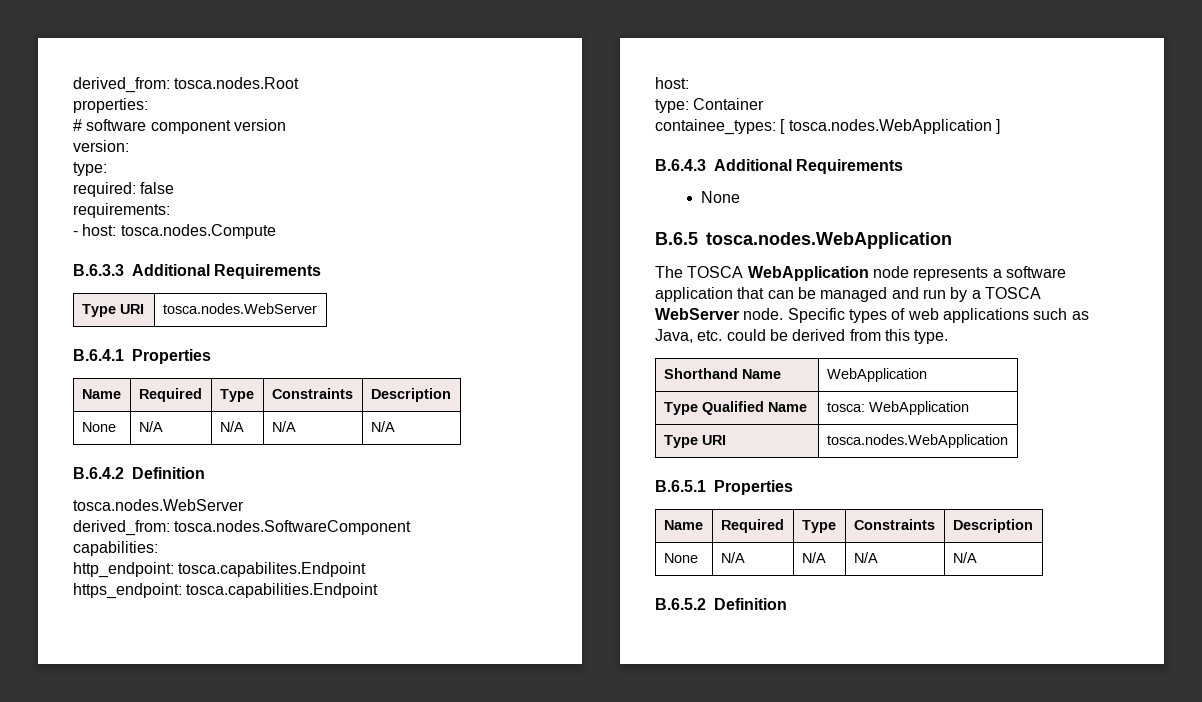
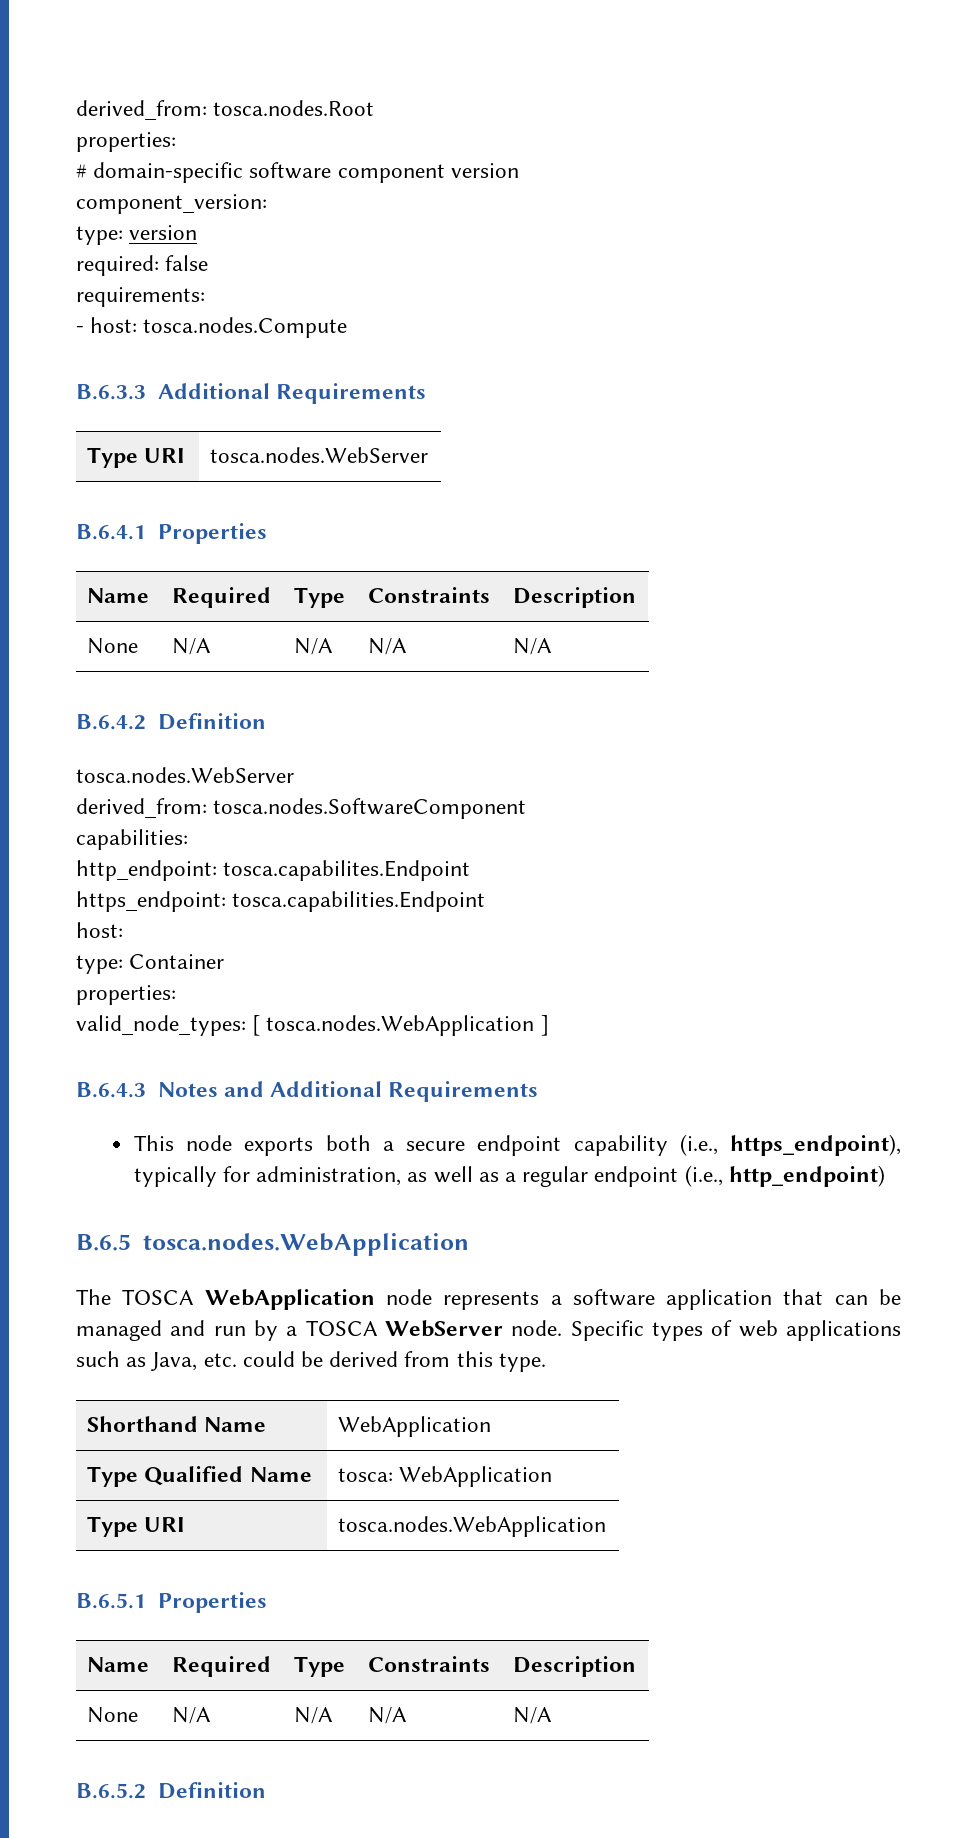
(82, 125) none -> [93,162,244,183] domain-specific
[73,140,129,152] [73,162,107,176] version: // type: -> [76,194,267,214] [76,225,198,245] component_version: // type: version
[655,119,776,135] containee_types: -> [76,985,176,1005] [76,1015,246,1036] properties: // valid_node_types:
[714,159,904,174] [701,191,741,203] Additional Requirements // None -> [157,1081,539,1102] [133,1134,901,1156] [133,1165,885,1187] Notes and Additional Requirements // This node exports both a secure endpoint capability (i.e., https_endpoint), typically for administration, as well as a regular endpoint (i.e., http_endpoint)

